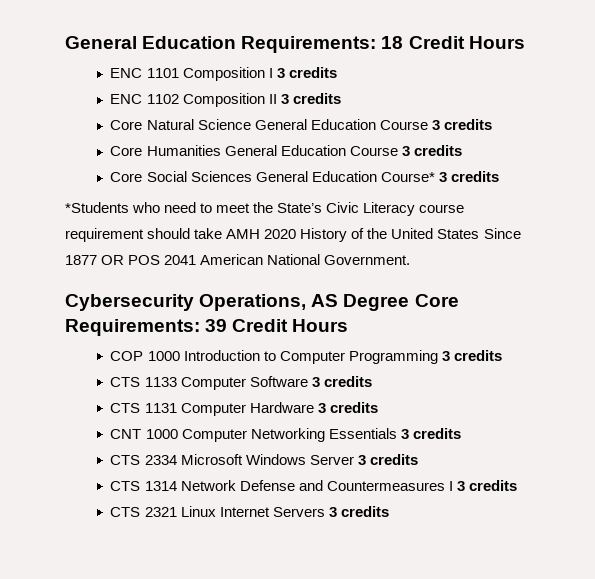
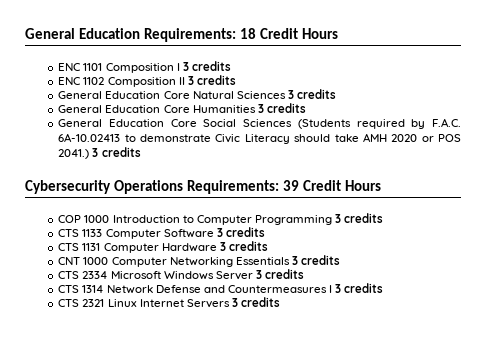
[110,119,492,130] [110,145,462,156] Core Natural Science General Education Course 3 credits // Core Humanities General Education Course 3 credits // -> [58,89,336,99] [58,103,306,113] [58,119,165,127] General Education Core Natural Sciences 3 credits // General Education Core Humanities 3 credits // General Education
[255,171,499,182] [65,202,465,216] [65,228,521,242] [65,254,411,265] [65,294,459,311] General Education Course* 3 credits // *Students who need to meet the State’s Civic Literacy course requirement should take AMH 2020 History of the United States Since 1877 OR POS 2041 American National Government. // Cybersecurity Operations, AS Degree Core -> [297,118,461,129] [58,133,461,144] [58,147,141,159] [25,180,183,194] (Students required by F.A.C. 6A-10.02413 to demonstrate Civic Literacy should take AMH 2020 or POS 2041.) 3 credits // Cybersecurity Operations

